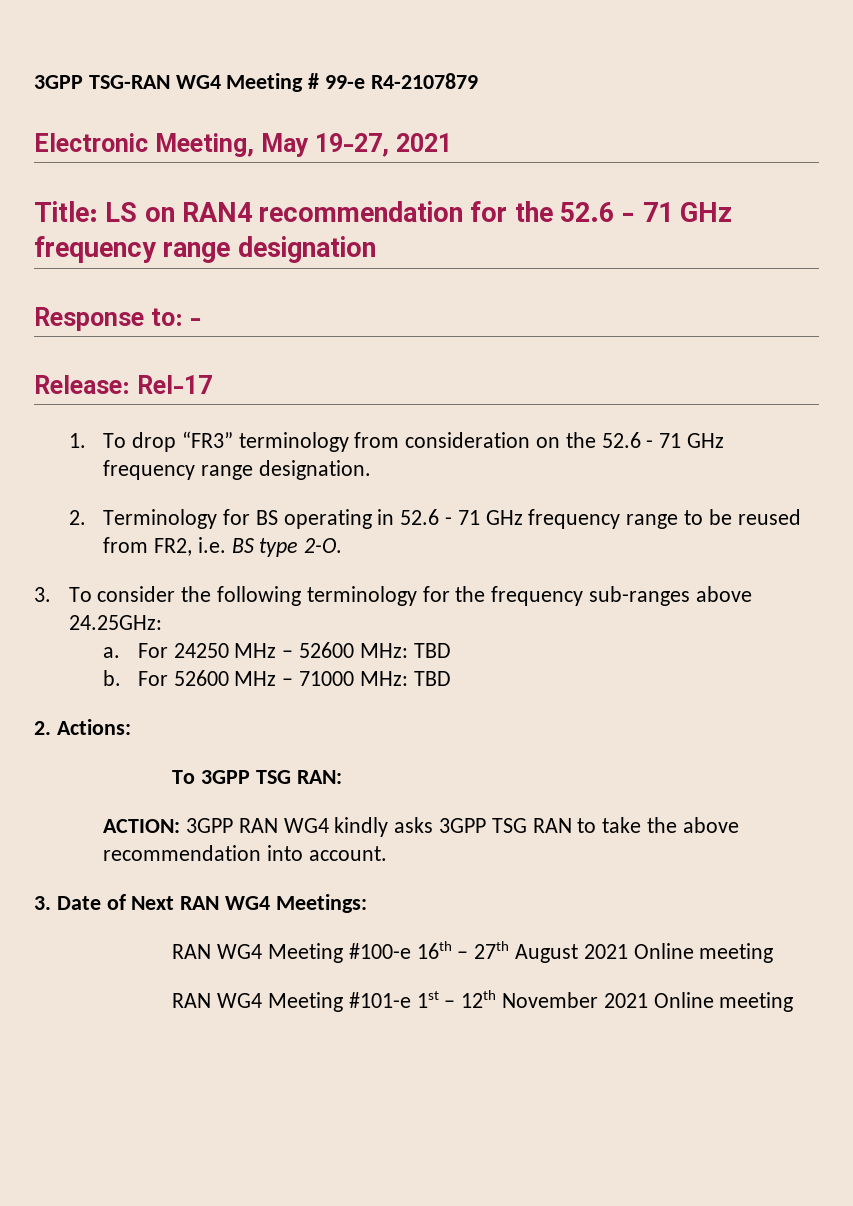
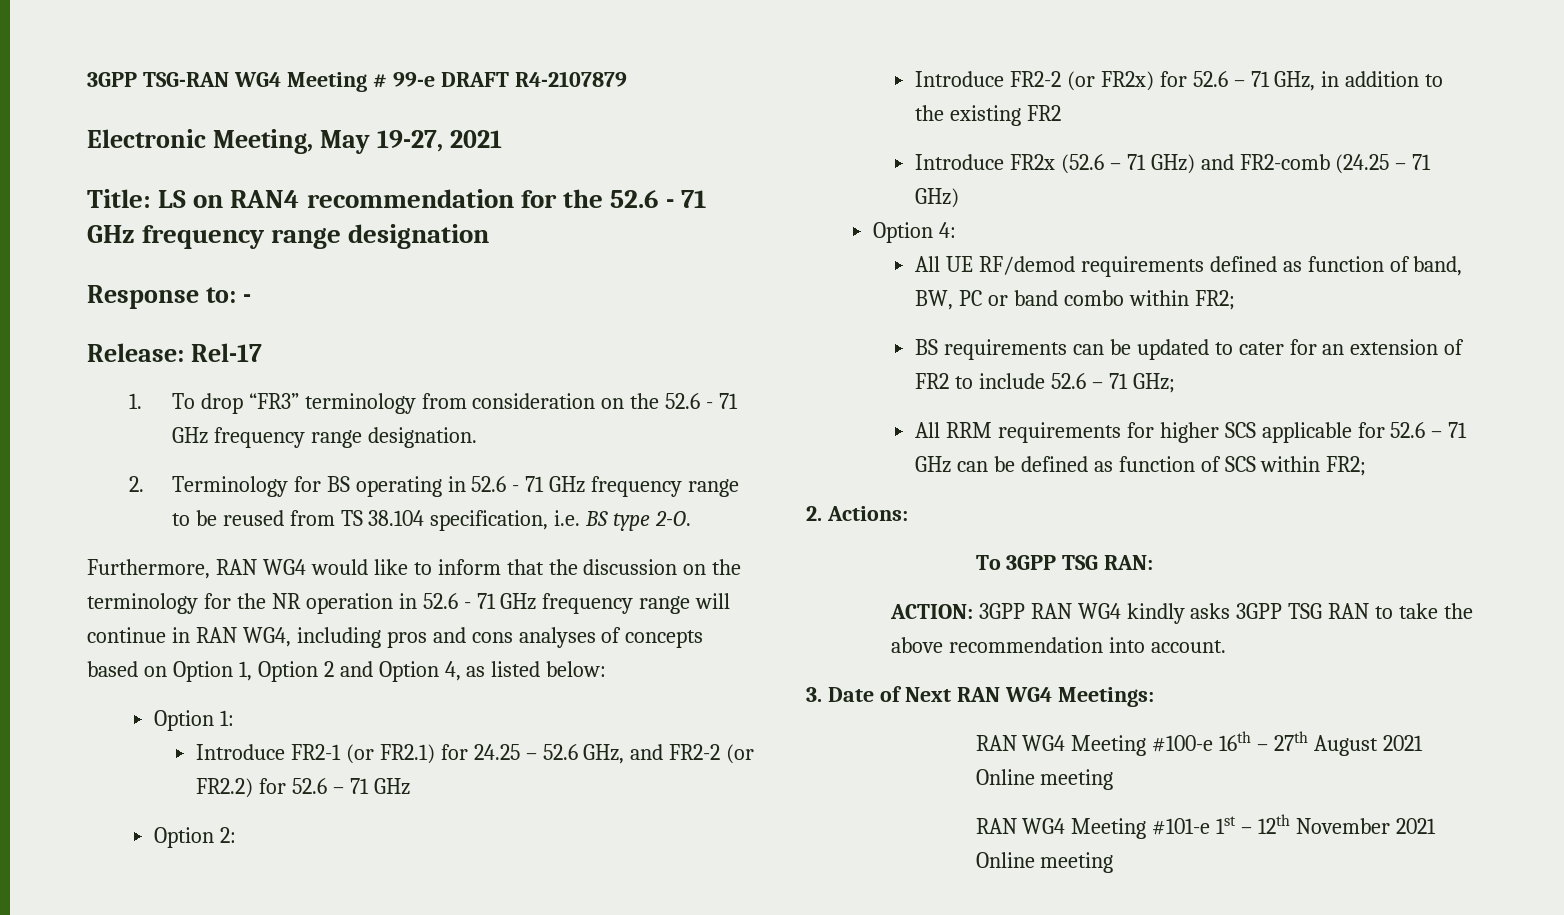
(366, 82) none -> [440,72,509,87] DRAFT
[153,538,192,556] FR2, -> [340,510,549,531] TS 38.104 specification,
[34,586,752,606] [68,615,162,630] [103,642,451,658] [103,670,451,686] 3. To consider the following terminology for the frequency sub-ranges above 24.25GHz: // a. For 24250 MHz – 52600 MHz: TBD // b. For 52600 MHz – 71000 MHz: TBD -> [87,559,742,579] [87,593,731,614] [87,627,704,648] [87,661,607,682] [153,710,234,731] [195,744,755,764] [195,778,410,798] [153,827,236,848] [914,71,1444,91] [914,105,1061,126] [914,154,1432,174] [914,188,959,208] [872,222,956,243] [914,256,1463,277] [914,290,1235,310] [914,339,1465,360] [914,373,1175,393] [914,422,1468,443] [914,456,1367,476] Furthermore, RAN WG4 would like to inform that the discussion on the terminology for the NR operation in 52.6 - 71 GHz frequency range will continue in RAN WG4, including pros and cons analyses of concepts based on Option 1, Option 2 and Option 4, as listed below: // Option 1: // Introduce FR2-1 (or FR2.1) for 24.25 – 52.6 GHz, and FR2-2 (or FR2.2) for 52.6 – 71 GHz // Option 2: // Introduce FR2-2 (or FR2x) for 52.6 – 71 GHz, in addition to the existing FR2 // Introduce FR2x (52.6 – 71 GHz) and FR2-comb (24.25 – 71 GHz) // Option 4: // All UE RF/demod requirements defined as function of band, BW, PC or band combo within FR2; // BS requirements can be updated to cater for an extension of FR2 to include 52.6 – 71 GHz; // All RRM requirements for higher SCS applicable for 52.6 – 71 GHz can be defined as function of SCS within FR2;

